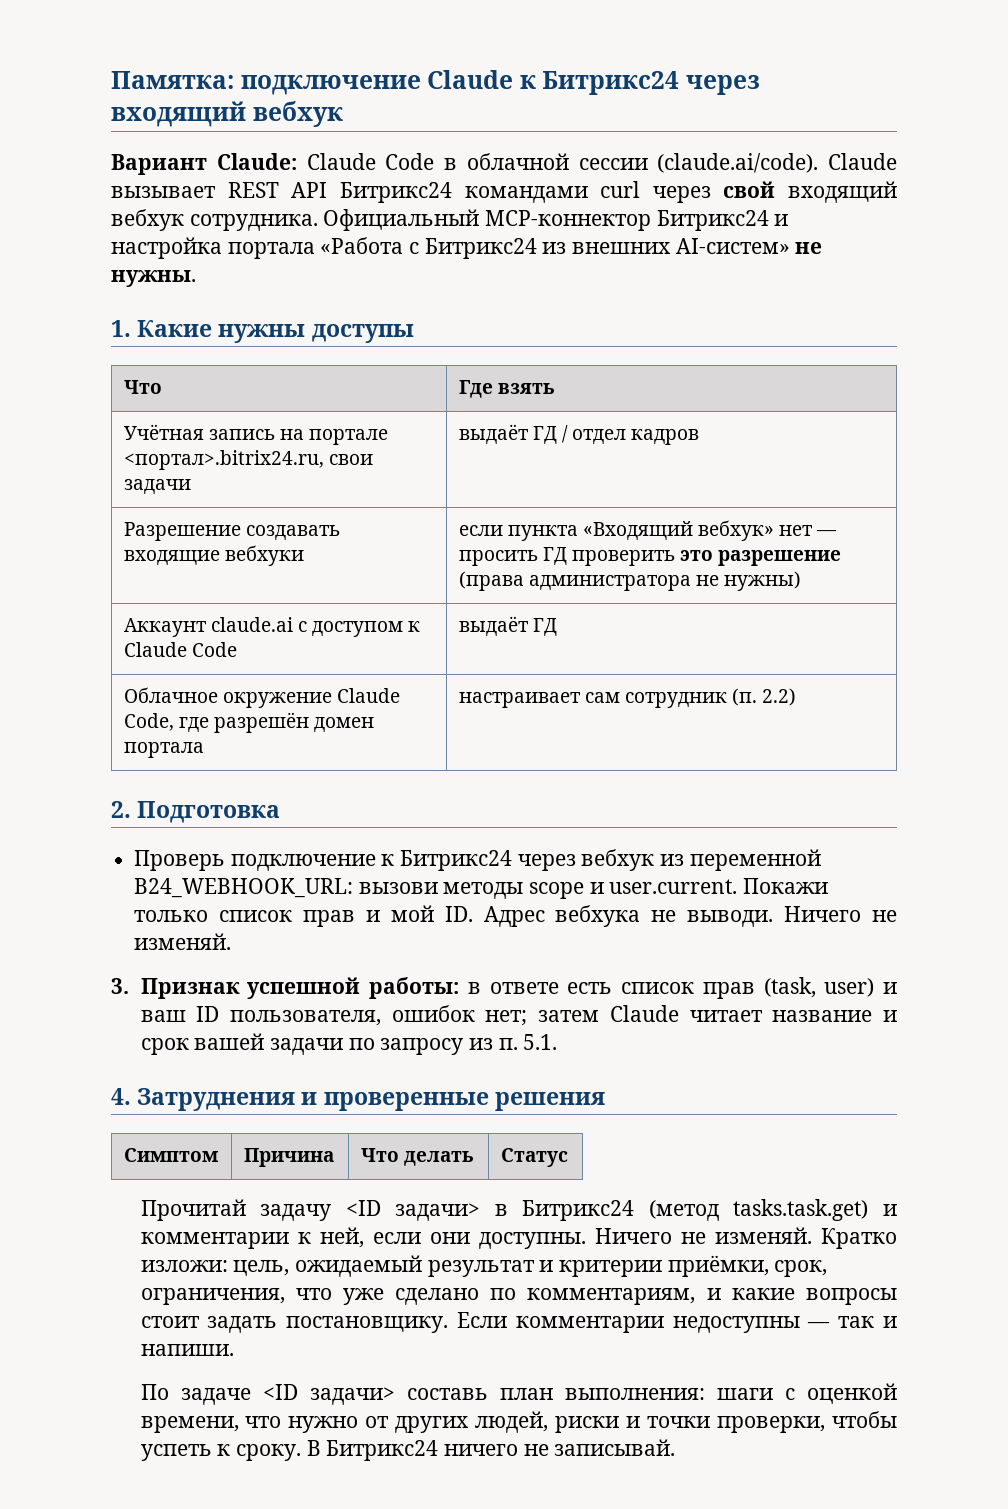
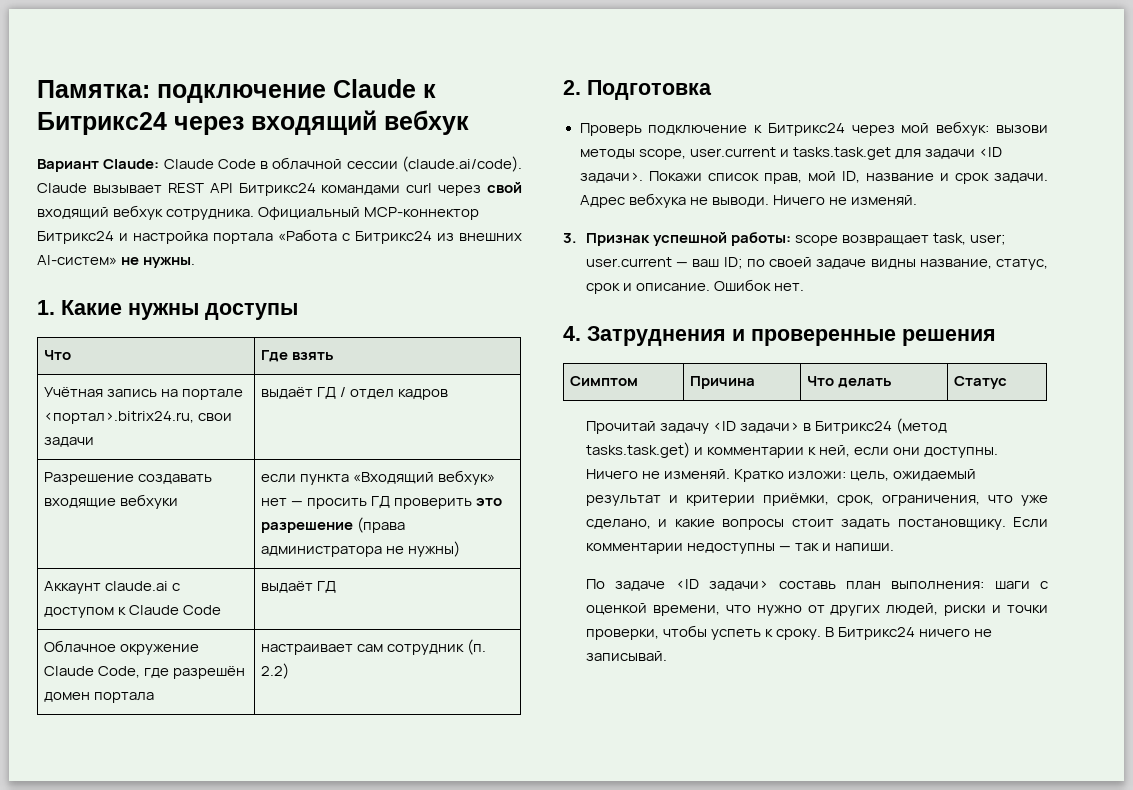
[581,849,821,871] [134,878,829,899] [134,905,473,927] вебхук из переменной B24_WEBHOOK_URL: вызови методы scope и user.current. Покажи только список прав и мой ID. -> [901,121,1048,136] [579,147,1002,160] [579,171,1048,184] мой вебхук: вызови методы scope, user.current и tasks.task.get для задачи <ID задачи>. Покажи список прав, мой ID, название и срок задачи.
[467,977,897,999] [140,1005,898,1026] [140,1033,558,1055] в ответе есть список прав (task, user) и ваш ID пользователя, ошибок нет; затем Claude читает название и срок вашей задачи по запросу из п. 5.1. -> [795,233,1007,246] [586,257,1048,270] [586,279,805,294] scope возвращает task, user; user.current — ваш ID; по своей задаче видны название, статус, срок и описание. Ошибок нет.
[395,1288,696,1305] сделано по комментариям, -> [586,519,652,529] сделано,

